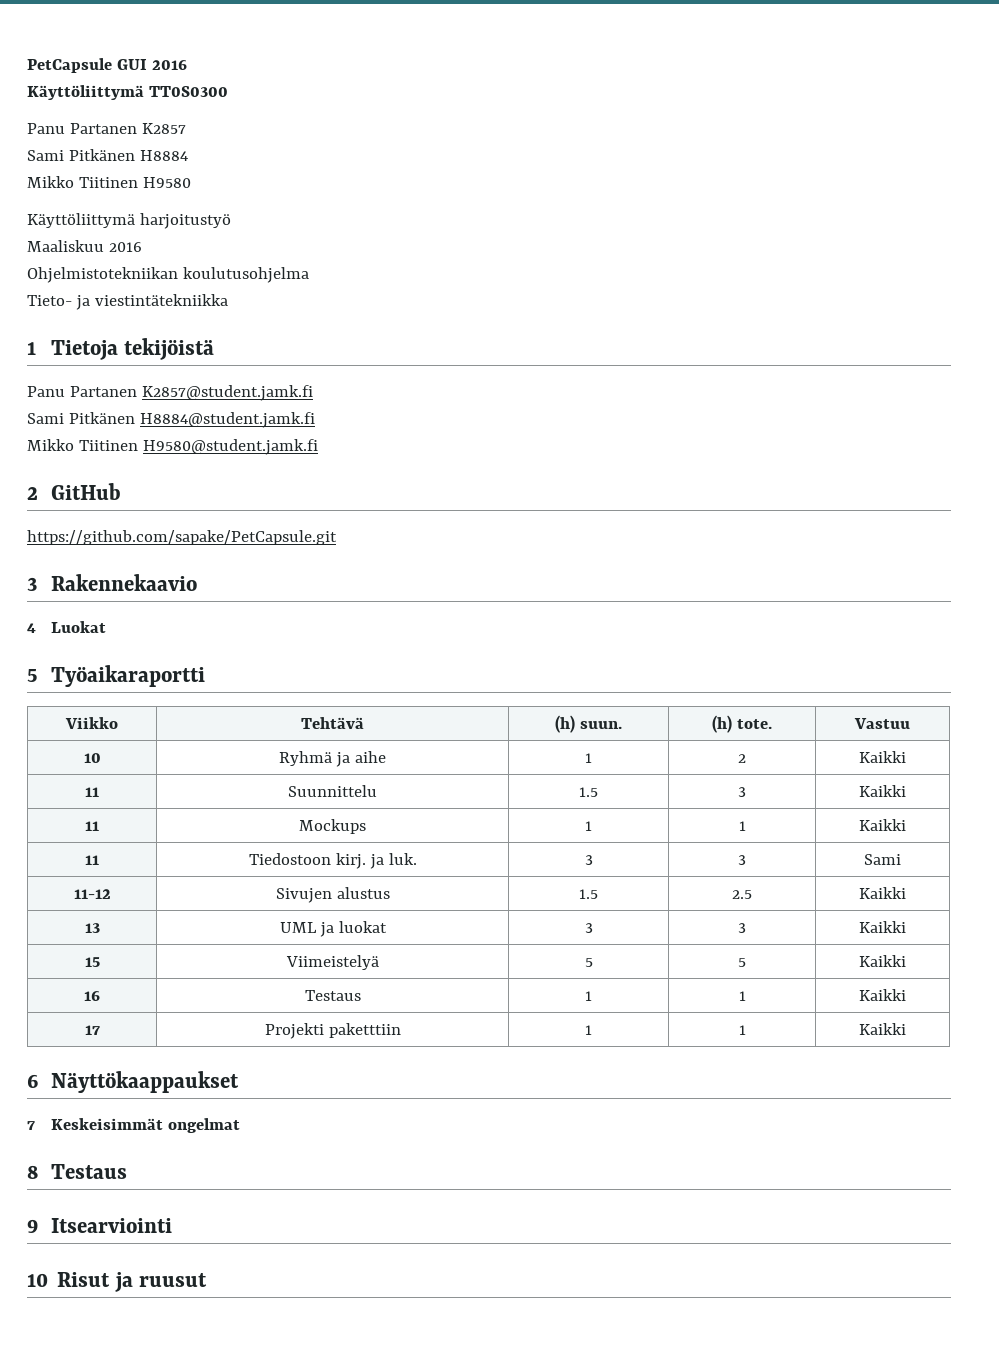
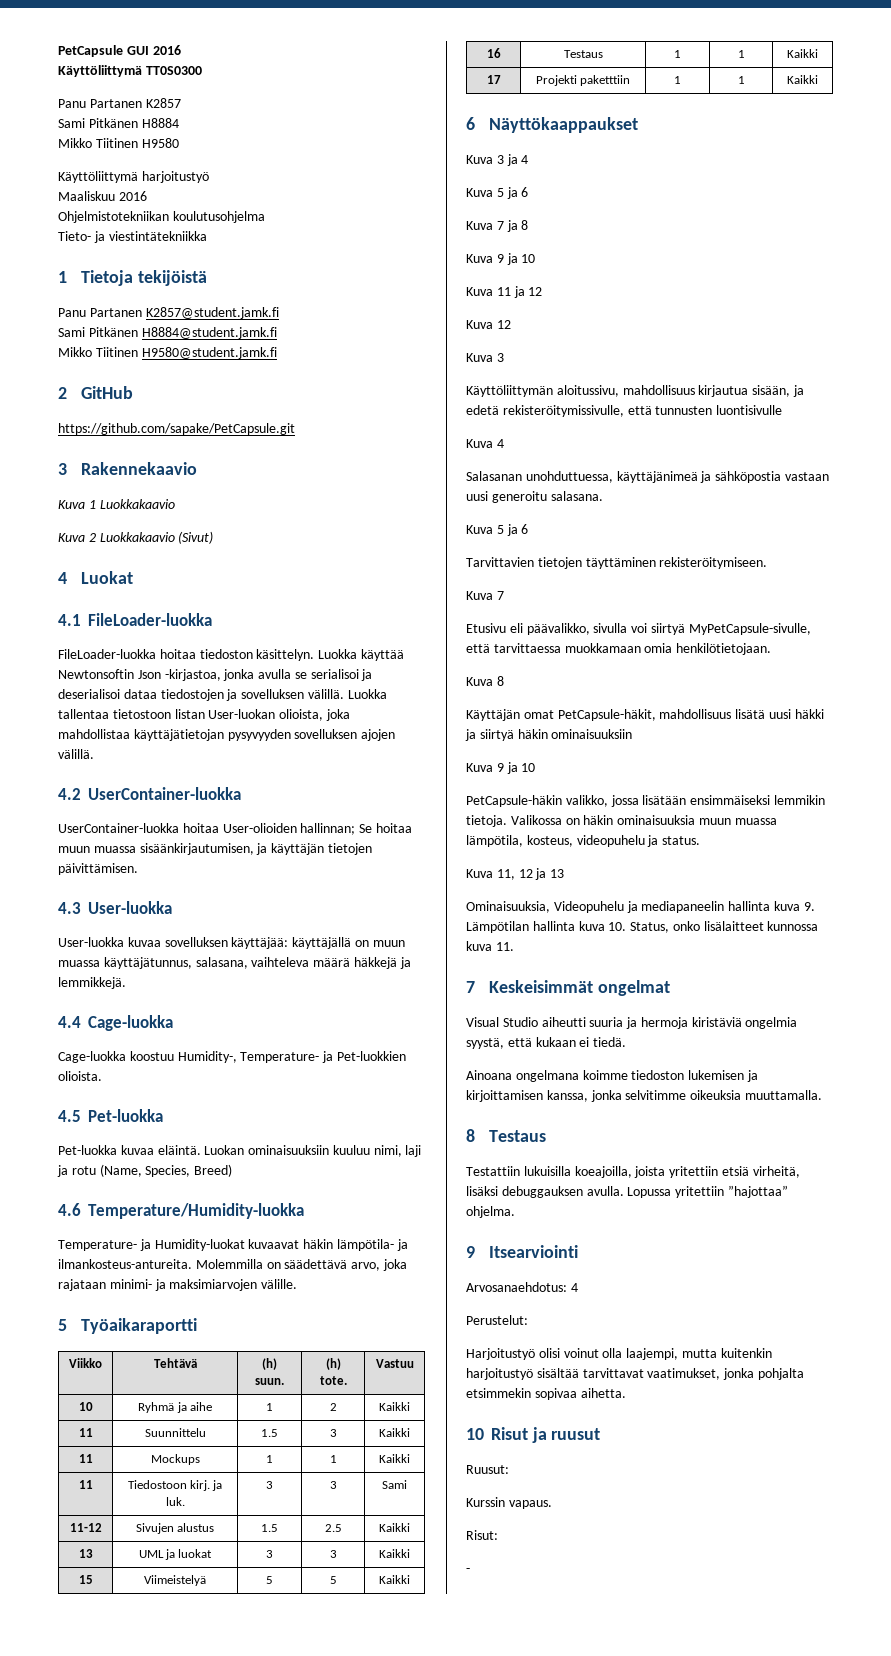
[27,621,107,633] 4 Luokat -> [58,499,175,509] [58,531,214,544] [58,571,134,584] [58,613,212,626] [58,649,404,661] [58,669,373,681] [58,689,387,701] [58,709,350,721] [58,729,396,741] [58,749,94,759] [58,787,241,800] [58,823,412,835] [58,843,372,855] [58,863,138,875] [58,901,172,914] [58,937,405,949] [58,957,411,969] [58,977,126,989] [58,1015,173,1031] [58,1051,406,1063] [58,1071,102,1081] [58,1109,163,1122] [58,1145,422,1157] [57,1164,233,1177] [58,1203,304,1219] [58,1239,408,1251] [58,1259,407,1271] [58,1279,298,1291] Kuva 1 Luokkakaavio // Kuva 2 Luokkakaavio (Sivut) // 4 Luokat // 4.1 FileLoader-luokka // FileLoader-luokka hoitaa tiedoston käsittelyn. Luokka käyttää Newtonsoftin Json -kirjastoa, jonka avulla se serialisoi ja deserialisoi dataa tiedostojen ja sovelluksen välillä. Luokka tallentaa tietostoon listan User-luokan olioista, joka mahdollistaa käyttäjätietojan pysyvyyden sovelluksen ajojen välillä. // 4.2 UserContainer-luokka // UserContainer-luokka hoitaa User-olioiden hallinnan; Se hoitaa muun muassa sisäänkirjautumisen, ja käyttäjän tietojen päivittämisen. // 4.3 User-luokka // User-luokka kuvaa sovelluksen käyttäjää: käyttäjällä on muun muassa käyttäjätunnus, salasana, vaihteleva määrä häkkejä ja lemmikkejä. // 4.4 Cage-luokka // Cage-luokka koostuu Humidity-, Temperature- ja Pet-luokkien olioista. // 4.5 Pet-luokka // Pet-luokka kuvaa eläintä. Luokan ominaisuuksiin kuuluu nimi, laji ja rotu (Name, Species, Breed) // 4.6 Temperature/Humidity-luokka // Temperature- ja Humidity-luokat kuvaavat häkin lämpötila- ja ilmankosteus-antureita. Molemmilla on säädettävä arvo, joka rajataan minimi- ja maksimiarvojen välille.
[27,1118,241,1133] [27,1164,128,1179] [27,1218,173,1233] 7 Keskeisimmät ongelmat // 8 Testaus // 9 Itsearviointi -> [466,154,529,166] [466,187,529,199] [466,220,529,232] [466,253,536,265] [466,286,543,298] [466,320,511,329] [466,353,504,362] [466,385,804,397] [466,405,783,417] [466,439,504,448] [466,471,829,483] [466,491,603,503] [466,524,529,536] [466,557,768,569] [466,591,504,600] [466,623,811,635] [466,643,772,655] [466,676,504,686] [466,709,824,721] [465,729,633,741] [466,762,536,774] [466,795,825,807] [466,815,777,827] [466,835,701,847] [466,868,565,880] [466,901,815,913] [466,921,819,933] [466,941,514,951] [466,980,671,996] [466,1017,798,1029] [466,1037,627,1049] [466,1070,758,1082] [466,1090,822,1102] [466,1129,547,1142] [466,1166,800,1178] [466,1185,788,1198] [466,1206,515,1218] [466,1245,579,1258] [466,1282,578,1292] [466,1315,528,1325] [466,1348,772,1360] [466,1368,804,1380] [466,1388,626,1400] Kuva 3 ja 4 // Kuva 5 ja 6 // Kuva 7 ja 8 // Kuva 9 ja 10 // Kuva 11 ja 12 // Kuva 12 // Kuva 3 // Käyttöliittymän aloitussivu, mahdollisuus kirjautua sisään, ja edetä rekisteröitymissivulle, että tunnusten luontisivulle // Kuva 4 // Salasanan unohduttuessa, käyttäjänimeä ja sähköpostia vastaan uusi generoitu salasana. // Kuva 5 ja 6 // Tarvittavien tietojen täyttäminen rekisteröitymiseen. // Kuva 7 // Etusivu eli päävalikko, sivulla voi siirtyä MyPetCapsule-sivulle, että tarvittaessa muokkamaan omia henkilötietojaan. // Kuva 8 // Käyttäjän omat PetCapsule-häkit, mahdollisuus lisätä uusi häkki ja siirtyä häkin ominaisuuksiin // Kuva 9 ja 10 // PetCapsule-häkin valikko, jossa lisätään ensimmäiseksi lemmikin tietoja. Valikossa on häkin ominaisuuksia muun muassa lämpötila, kosteus, videopuhelu ja status. // Kuva 11, 12 ja 13 // Ominaisuuksia, Videopuhelu ja mediapaneelin hallinta kuva 9. Lämpötilan hallinta kuva 10. Status, onko lisälaitteet kunnossa kuva 11. // 7 Keskeisimmät ongelmat // Visual Studio aiheutti suuria ja hermoja kiristäviä ongelmia syystä, että kukaan ei tiedä. // Ainoana ongelmana koimme tiedoston lukemisen ja kirjoittamisen kanssa, jonka selvitimme oikeuksia muuttamalla. // 8 Testaus // Testattiin lukuisilla koeajoilla, joista yritettiin etsiä virheitä, lisäksi debuggauksen avulla. Lopussa yritettiin ”hajottaa” ohjelma. // 9 Itsearviointi // Arvosanaehdotus: 4 // Perustelut: // Harjoitustyö olisi voinut olla laajempi, mutta kuitenkin harjoitustyö sisältää tarvittavat vaatimukset, jonka pohjalta etsimmekin sopivaa aihetta.
(207, 1280) none -> [466,1465,509,1474] [466,1497,552,1509] [466,1530,498,1540] [466,1568,470,1573] // Ruusut: // Kurssin vapaus. // Risut: // -

